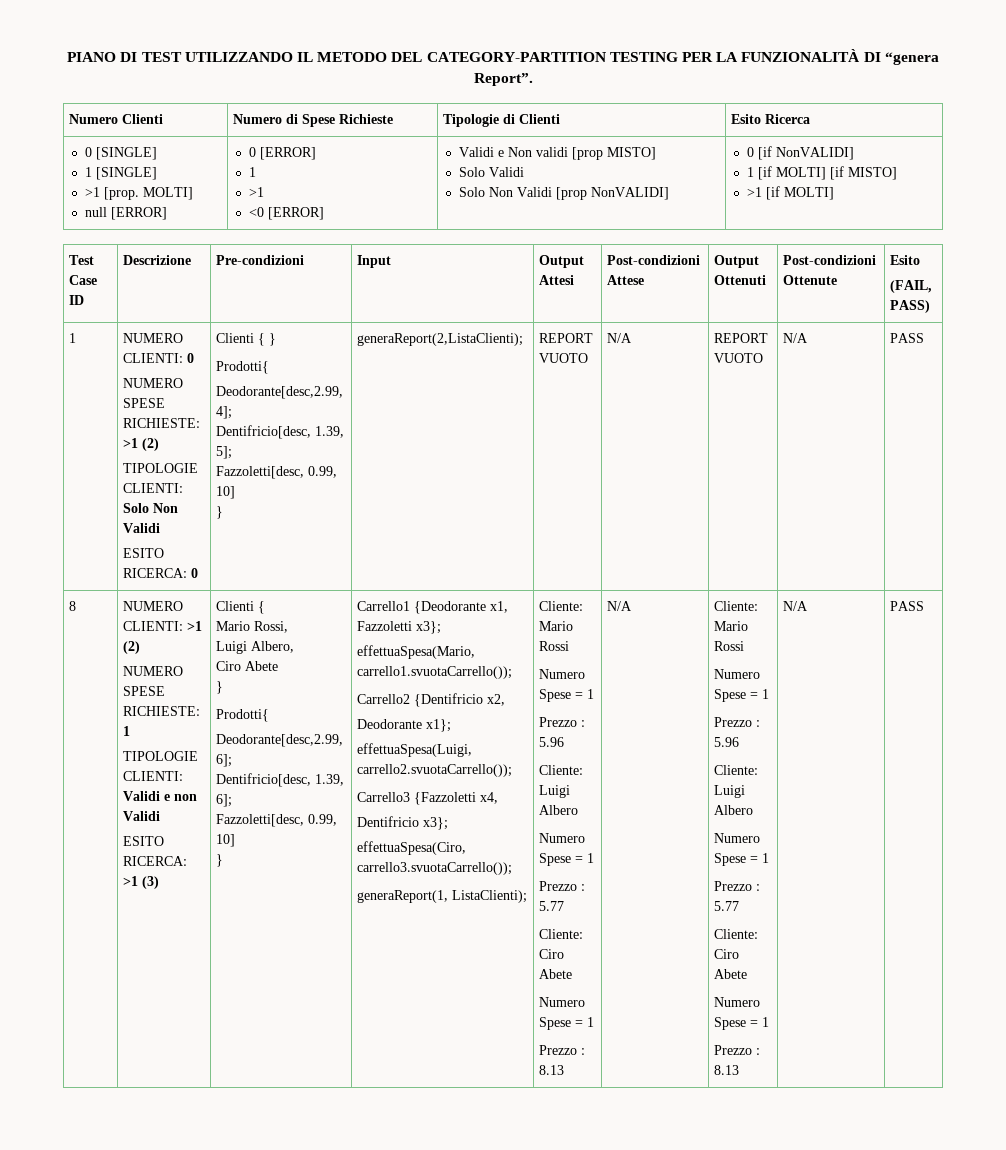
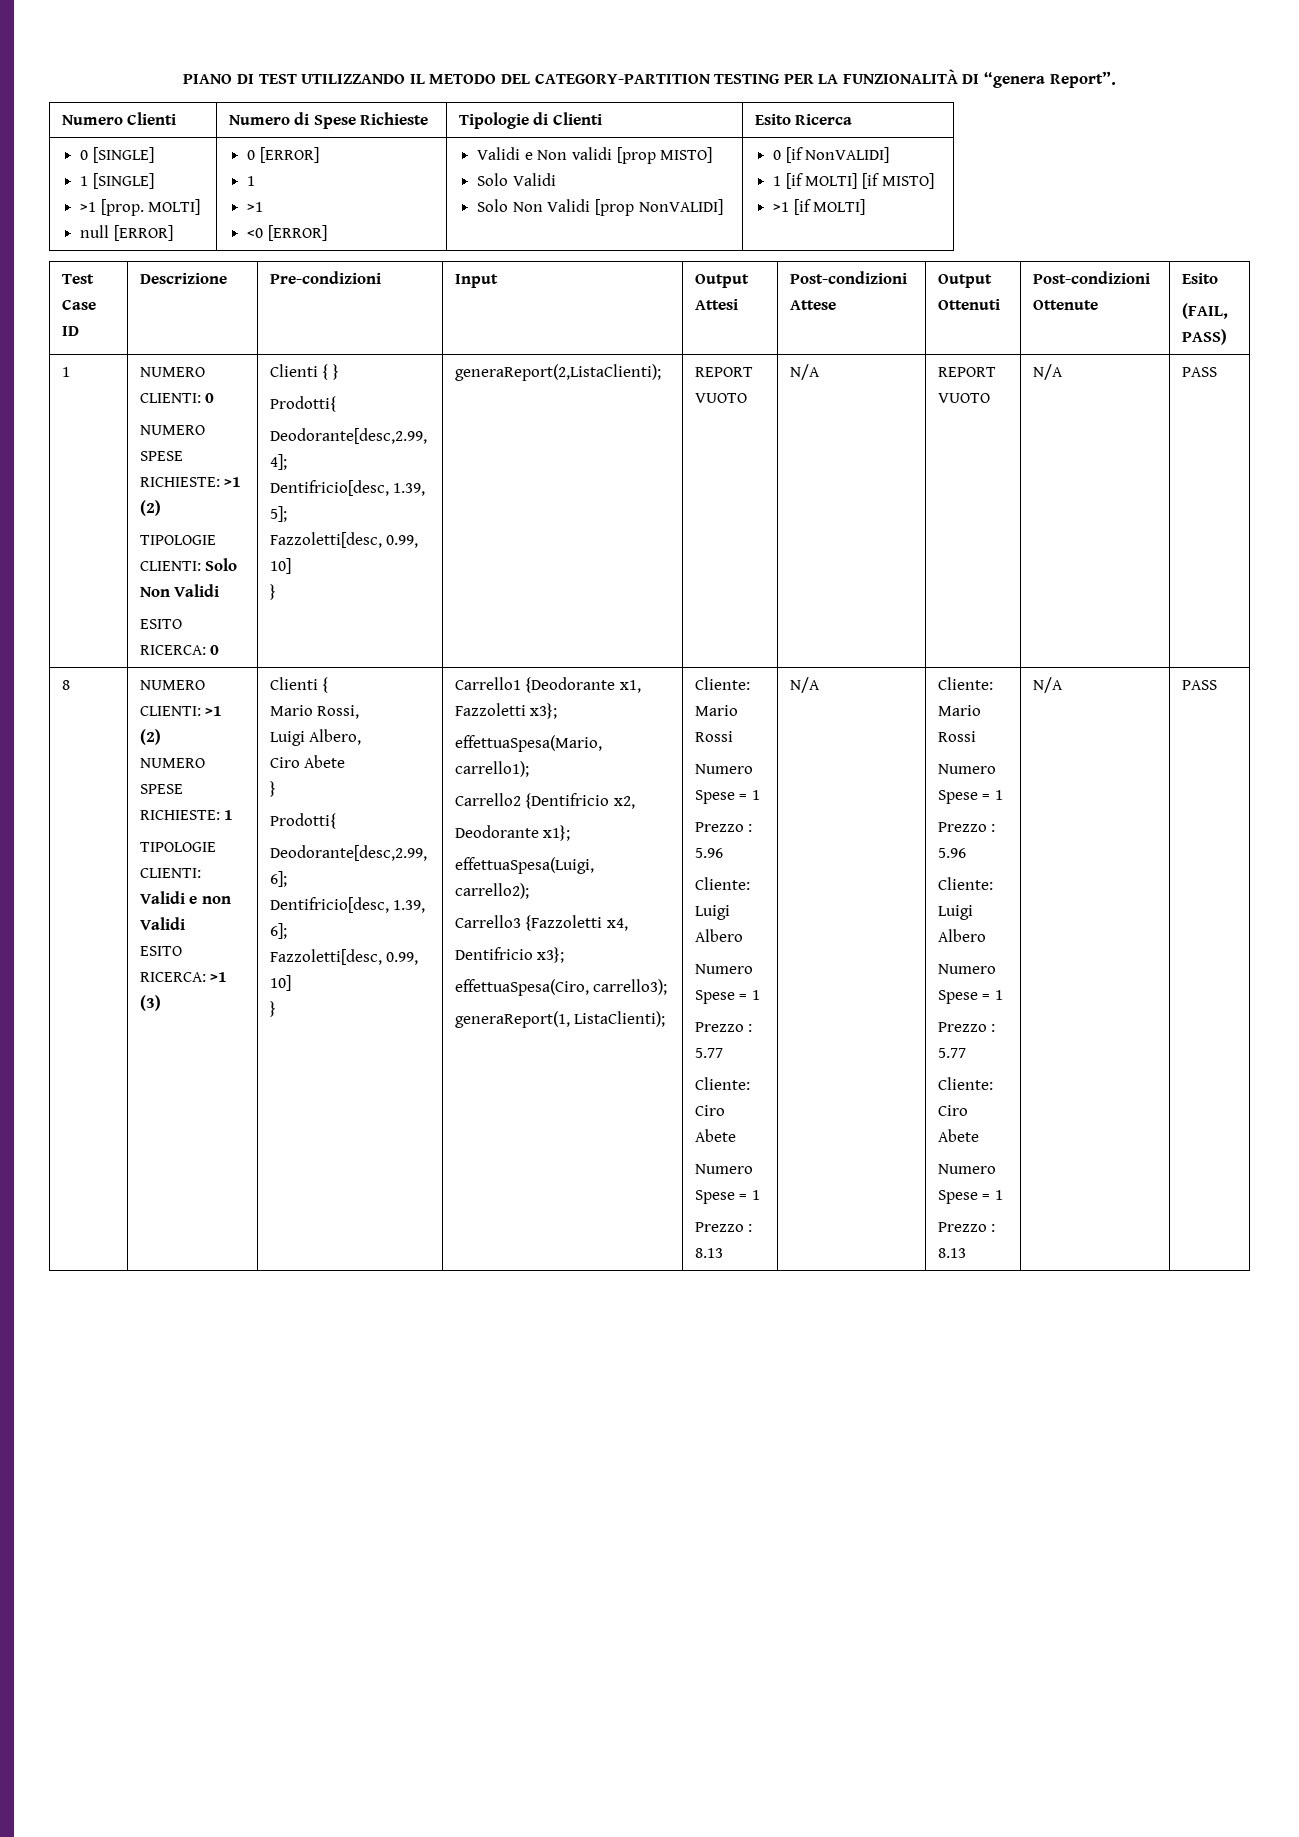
[357,666,513,679] carrello1.svuotaCarrello()); -> [454,761,529,777] carrello1);
[357,764,513,777] carrello2.svuotaCarrello()); -> [454,883,529,899] carrello2);
[357,862,513,875] carrello3.svuotaCarrello()); -> [593,979,668,995] carrello3);

